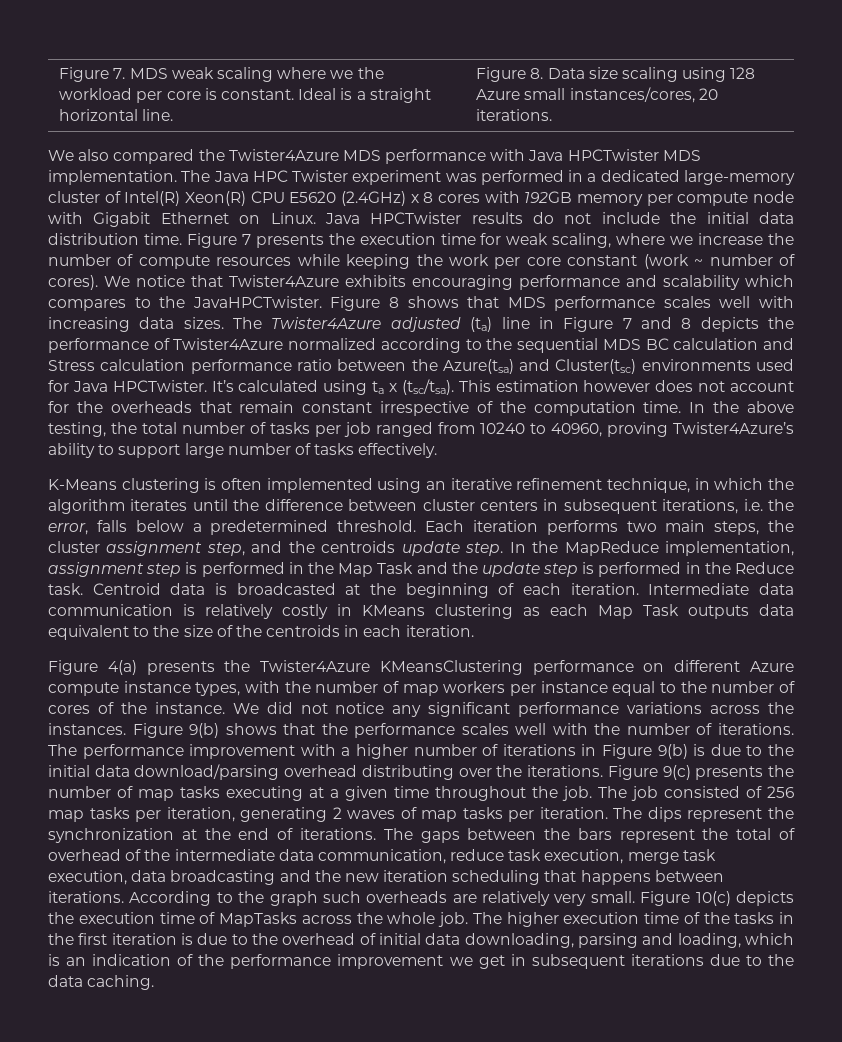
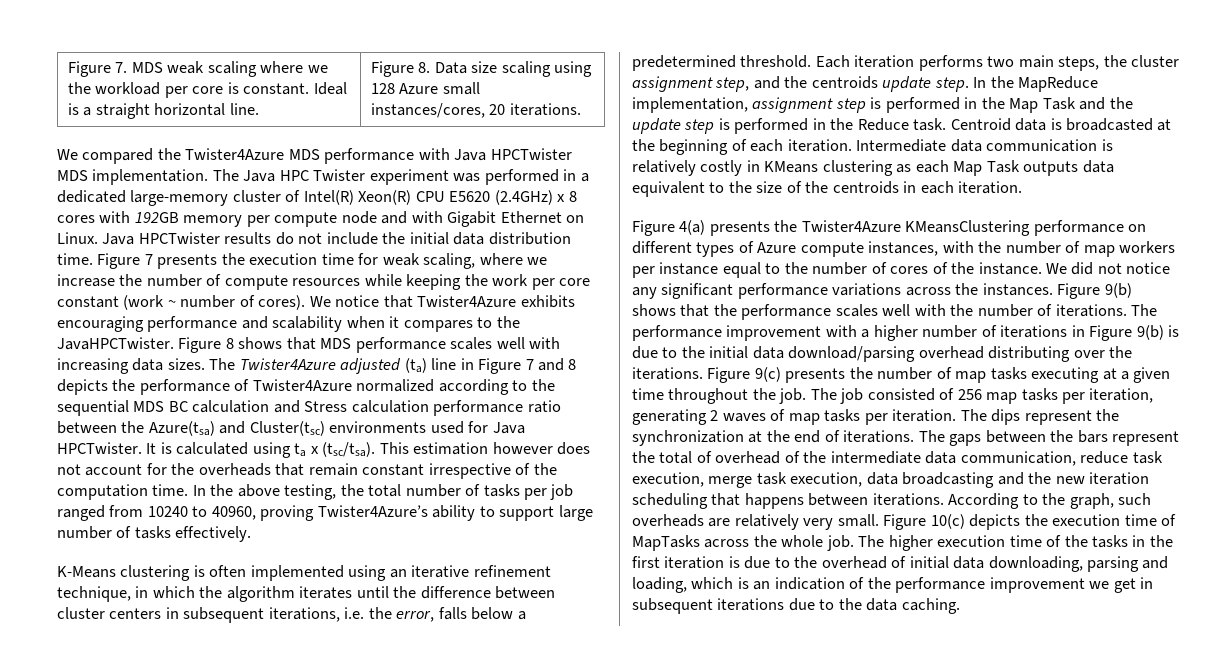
[78,149,110,161] also -> (78, 154) none
(794, 197) none -> [381,211,408,224] and
[745,275,794,287] which -> [346,316,400,328] when it
[211,380,234,392] It’s -> [146,442,172,454] It is
[750,661,795,672] [48,681,241,696] Azure compute instance types, -> [696,241,939,257] types of Azure compute instances,
[269,891,318,906] graph -> [1069,493,1114,509] graph,

